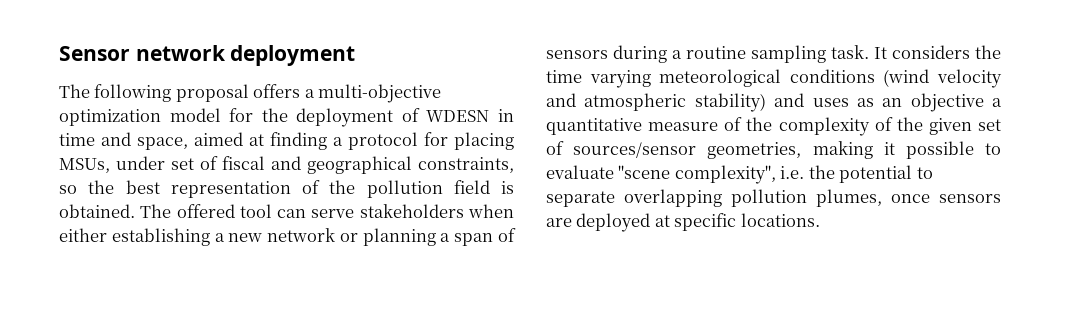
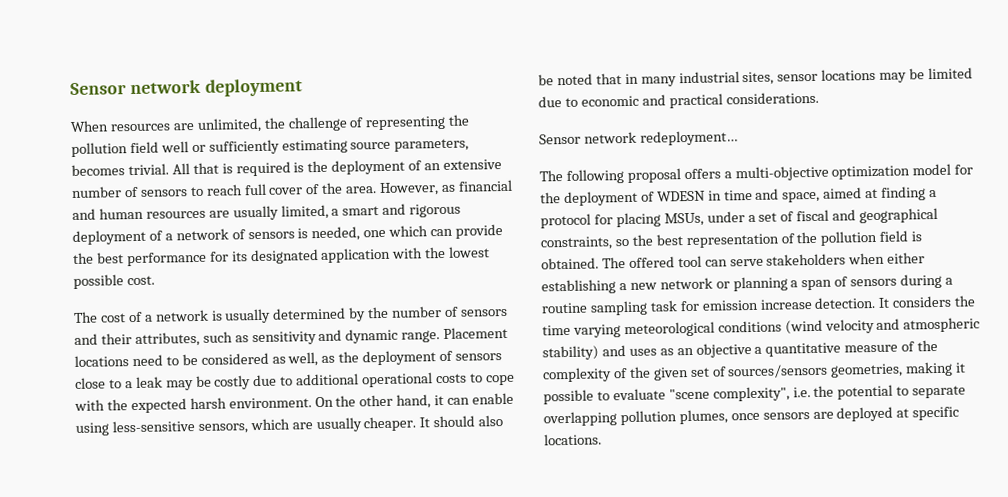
(356, 55) none -> [70,114,470,133] [71,138,470,158] [71,159,503,177] [71,179,513,199] [72,203,462,221] [72,224,504,245] [73,246,491,267] [73,274,155,289] [73,306,508,324] [74,326,509,348] [74,350,503,367] [75,372,515,391] [74,392,515,414] [75,415,504,436] [538,67,974,87] [538,91,819,109] [539,130,738,146] // When resources are unlimited, the challenge of representing the pollution field well or sufficiently estimating source parameters, becomes trivial. All that is required is the deployment of an extensive number of sensors to reach full cover of the area. However, as financial and human resources are usually limited, a smart and rigorous deployment of a network of sensors is needed, one which can provide the best performance for its designated application with the lowest possible cost. // The cost of a network is usually determined by the number of sensors and their attributes, such as sensitivity and dynamic range. Placement locations need to be considered as well, as the deployment of sensors close to a leak may be costly due to additional operational costs to cope with the expected harsh environment. On the other hand, it can enable using less-sensitive sensors, which are usually cheaper. It should also be noted that in many industrial sites, sensor locations may be limited due to economic and practical considerations. // Sensor network redeployment…
(165, 163) none -> [747,214,756,223] a
[831,45,869,59] task. -> [649,296,877,312] task for emission increase detection.
[573,142,697,158] sources/sensor -> [727,363,829,379] sources/sensors

